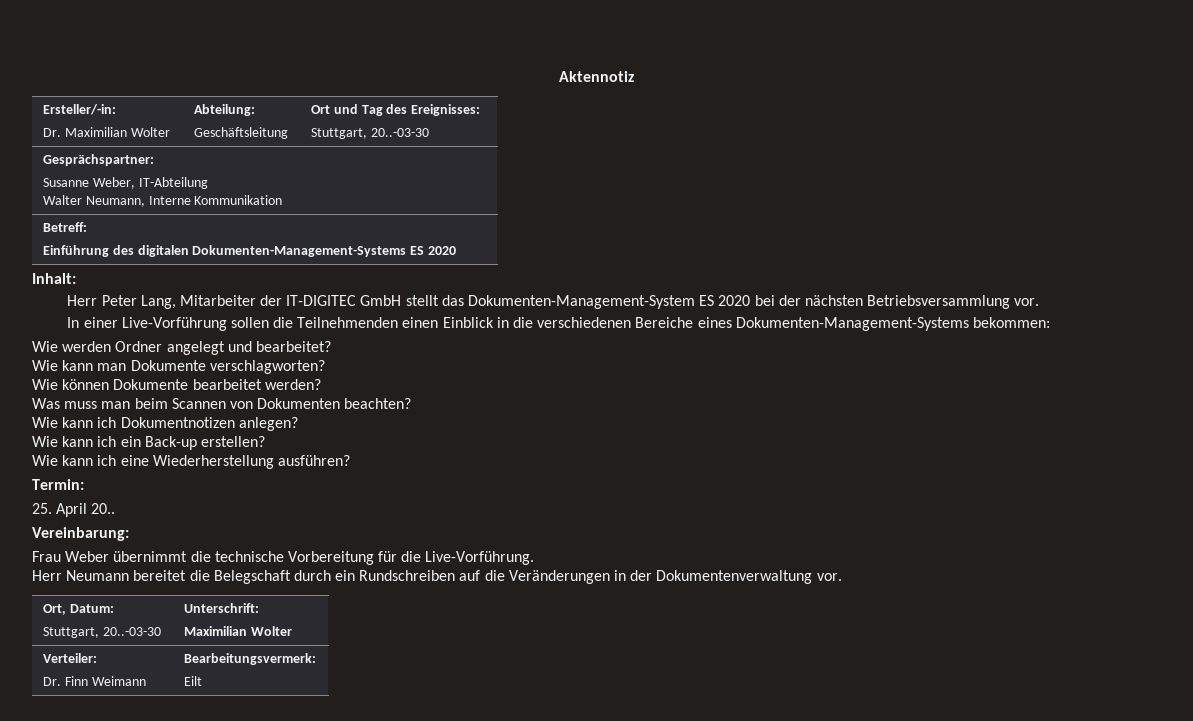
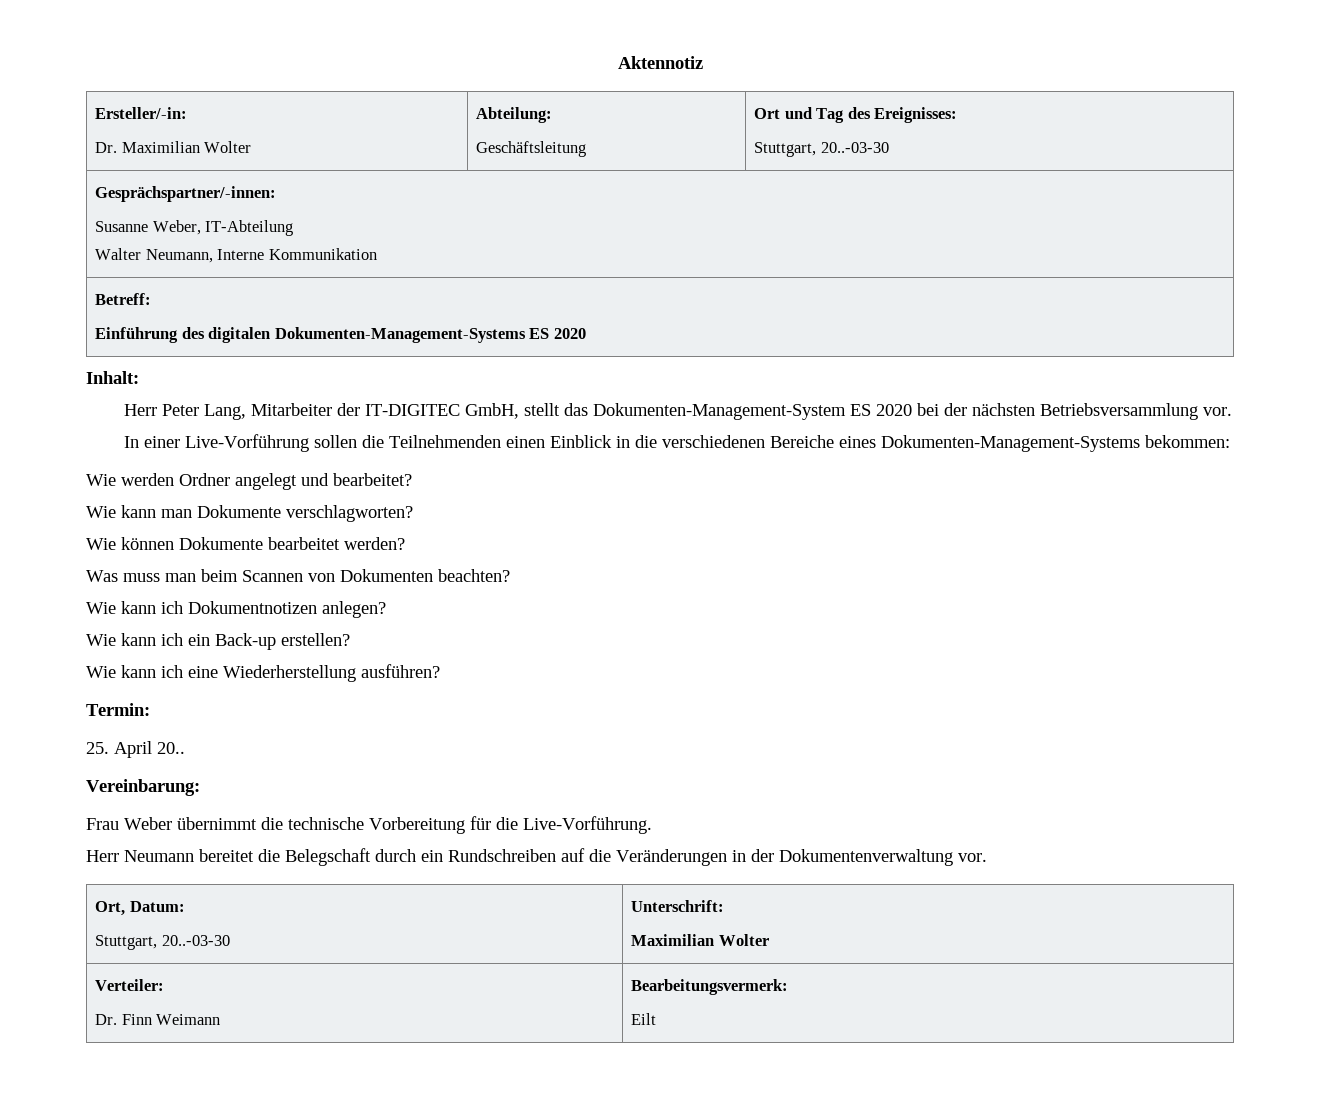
[43,154,155,166] Gesprächspartner: -> [95,186,277,202] Gesprächspartner/-innen:
[360,295,402,306] GmbH -> [465,403,520,419] GmbH,

